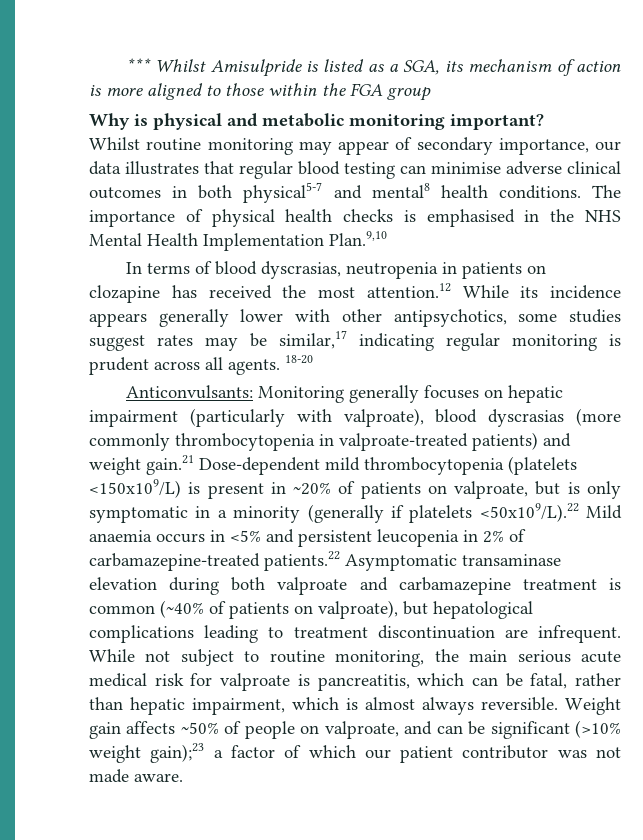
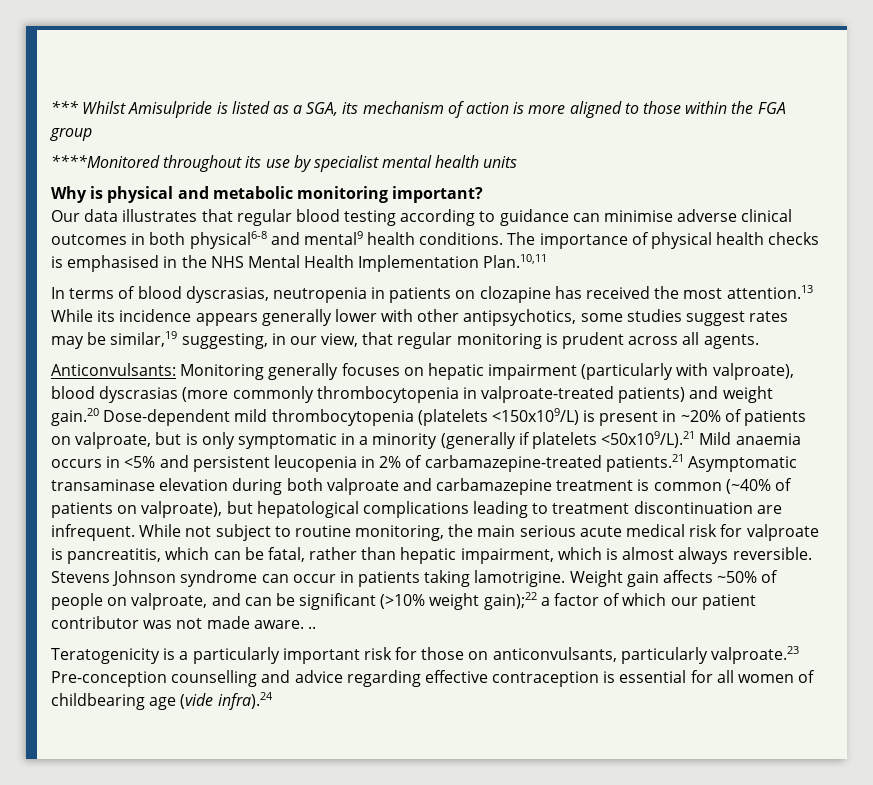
(431, 94) none -> [51,155,518,172] // ****Monitored throughout its use by specialist mental health units
[89,137,621,155] Whilst routine monitoring may appear of secondary importance, our -> [51,210,80,222] Our
(395, 170) none -> [400,209,569,226] according to guidance
[243,182,430,203] physical5-7 and mental8 -> [189,231,363,249] physical6-8 and mental9
[329,231,387,246] Plan.9,10 -> [483,254,548,268] Plan.10,11
[366,283,451,298] attention.12 -> [726,285,813,299] attention.13
[279,330,434,351] similar,17 indicating -> [110,331,394,349] similar,19 suggesting, in our view, that
[285,355,313,364] 18-20 -> (759, 341) none
[146,455,194,475] gain.21 -> [51,408,99,426] gain.20
[479,503,579,522] <50x109/L).22 -> [601,431,696,448] <50x109/L).21
[264,551,340,571] patients.22 -> [605,454,684,472] patients.21
(558, 704) none -> [51,570,566,587] Stevens Johnson syndrome can occur in patients taking lamotrigine.
[150,743,205,763] gain);23 -> [483,592,537,610] gain);22
(183, 777) none -> [307,626,316,629] [51,646,800,664] [51,670,816,687] [51,692,273,710] .. // Teratogenicity is a particularly important risk for those on anticonvulsants, particularly valproate.23 Pre-conception counselling and advice regarding effective contraception is essential for all women of childbearing age (vide infra).24

